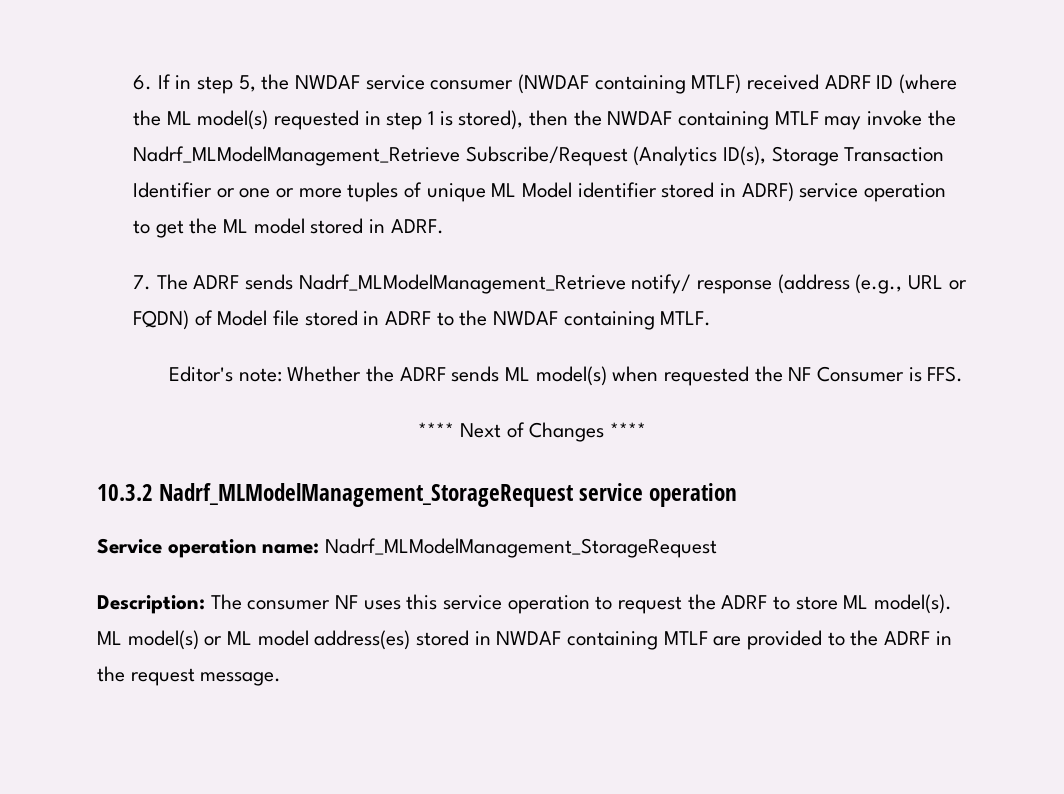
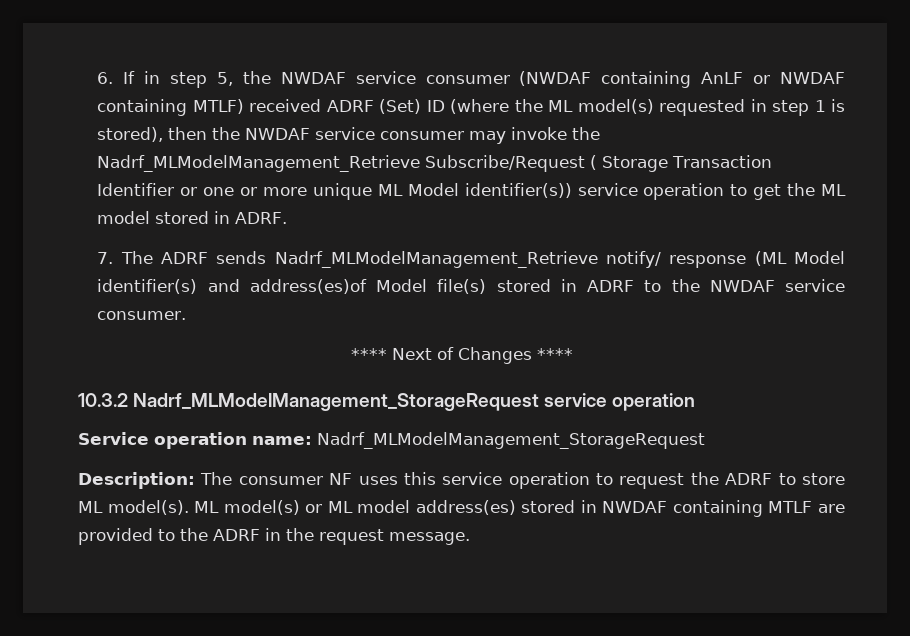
(686, 84) none -> [701,72,845,84] [97,99,188,116] AnLF or NWDAF containing
(871, 82) none -> [379,99,422,114] (Set)
[678,111,819,130] containing MTLF -> [315,127,465,140] service consumer
[633,146,766,166] (Analytics ID(s), -> [590,155,598,170] (
[347,182,423,202] tuples of -> (307, 191) none
[577,182,794,202] identifier stored in ADRF) -> [464,183,572,198] identifier(s))
[777,274,967,294] [132,310,299,330] (address (e.g., URL or FQDN) of Model file -> [754,251,845,266] [97,279,487,294] (ML Model identifier(s) and address(es)of Model file(s)
[563,311,712,330] [168,366,964,386] containing MTLF. // Editor's note: Whether the ADRF sends ML model(s) when requested the NF Consumer is FFS. -> [785,279,846,292] [97,311,187,320] service consumer.

